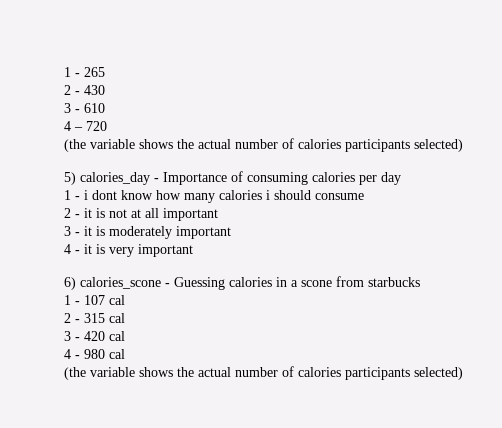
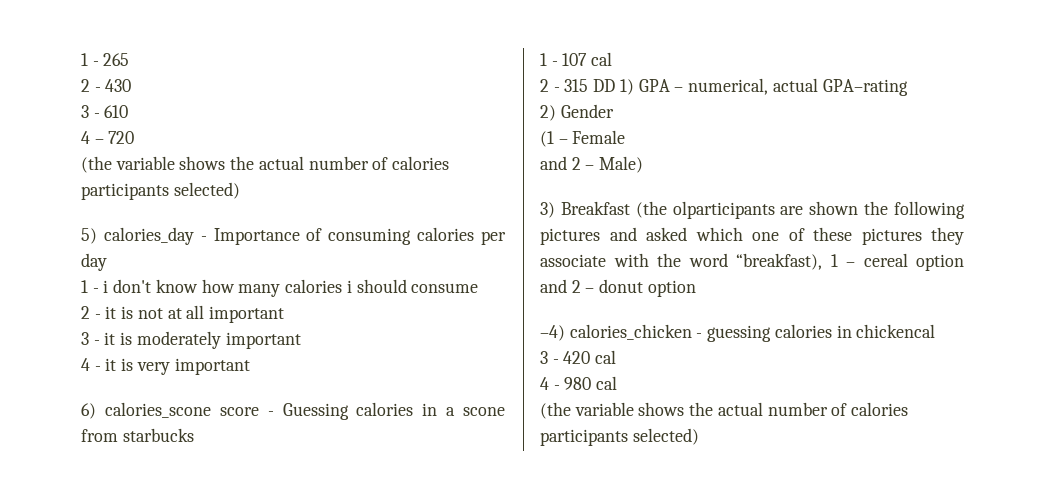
[92,190,117,200] dont -> [113,279,152,293] don't
(161, 283) none -> [219,407,259,416] score
[109,313,125,323] cal -> [593,78,908,96] [540,104,614,121] [540,130,626,147] [540,156,644,173] [540,201,965,219] [540,227,964,245] [540,253,964,271] [540,279,696,297] [540,324,936,342] DD 1) GPA – numerical, actual GPA–rating // 2) Gender // (1 – Female // and 2 – Male) // 3) Breakfast (the olparticipants are shown the following pictures and asked which one of these pictures they associate with the word “breakfast), 1 – cereal option and 2 – donut option // –4) calories_chicken - guessing calories in chickencal

